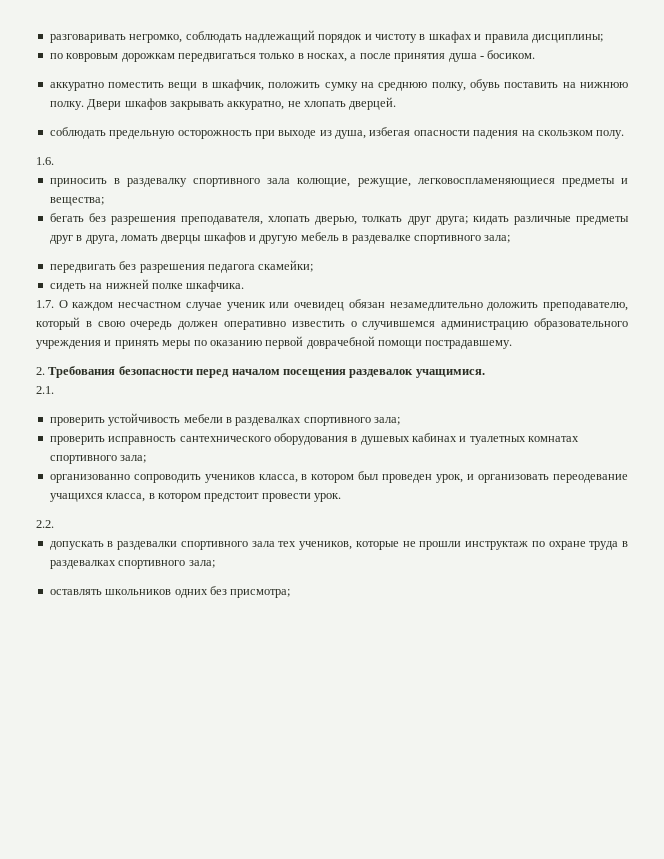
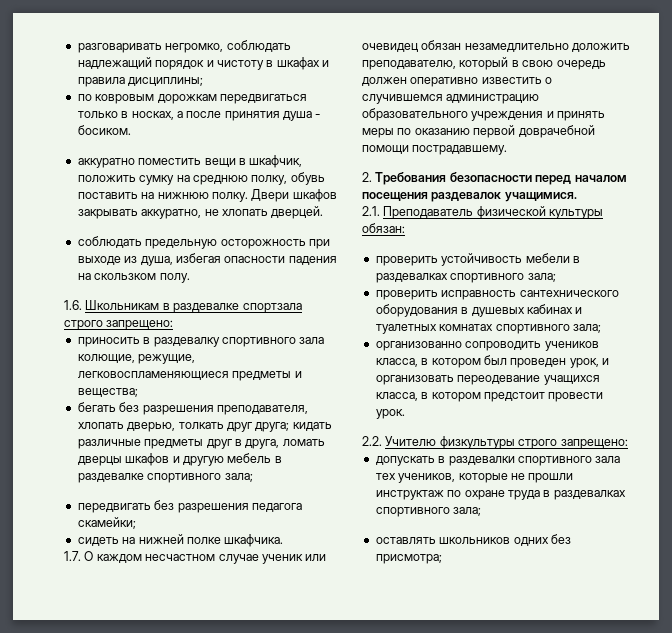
(54, 161) none -> [85,300,302,313] [64,320,174,330] Школьникам в раздевалке спортзала строго запрещено:
(54, 390) none -> [383,206,604,219] [362,223,405,233] Преподаватель физической культуры обязан:
(54, 524) none -> [385,436,628,449] Учителю физкультуры строго запрещено:

